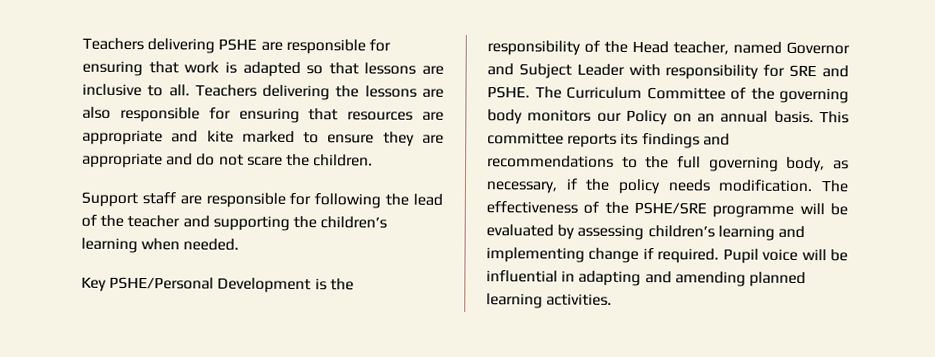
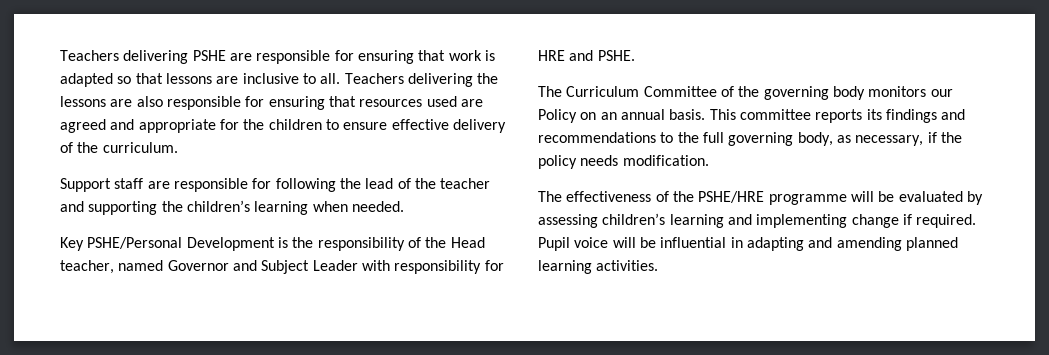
[422,111,444,121] [82,129,444,147] [82,152,374,169] are appropriate and kite marked to ensure they are appropriate and do not scare the children. -> [426,96,483,107] [60,119,506,133] [60,142,178,153] used are agreed and appropriate for the children to ensure effective delivery of the curriculum.
[789,64,818,78] SRE -> [538,50,565,61] HRE
(530, 92) none -> (635, 55) //
(813, 186) none -> (709, 160) //
[634,201,707,215] PSHE/SRE -> [698,191,765,203] PSHE/HRE

